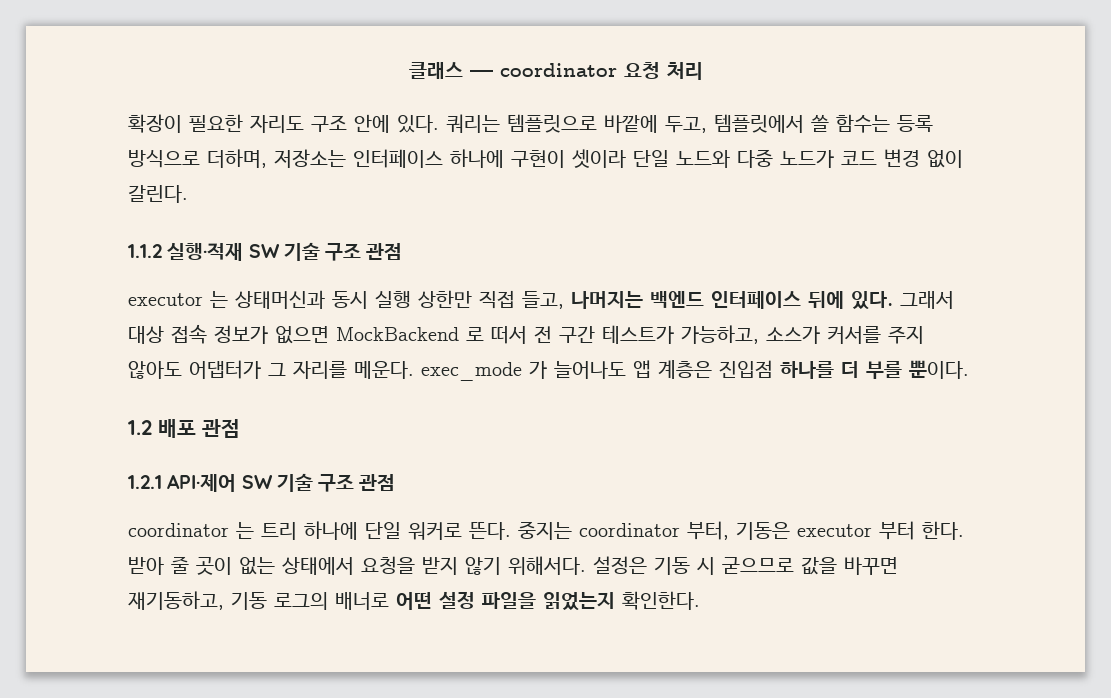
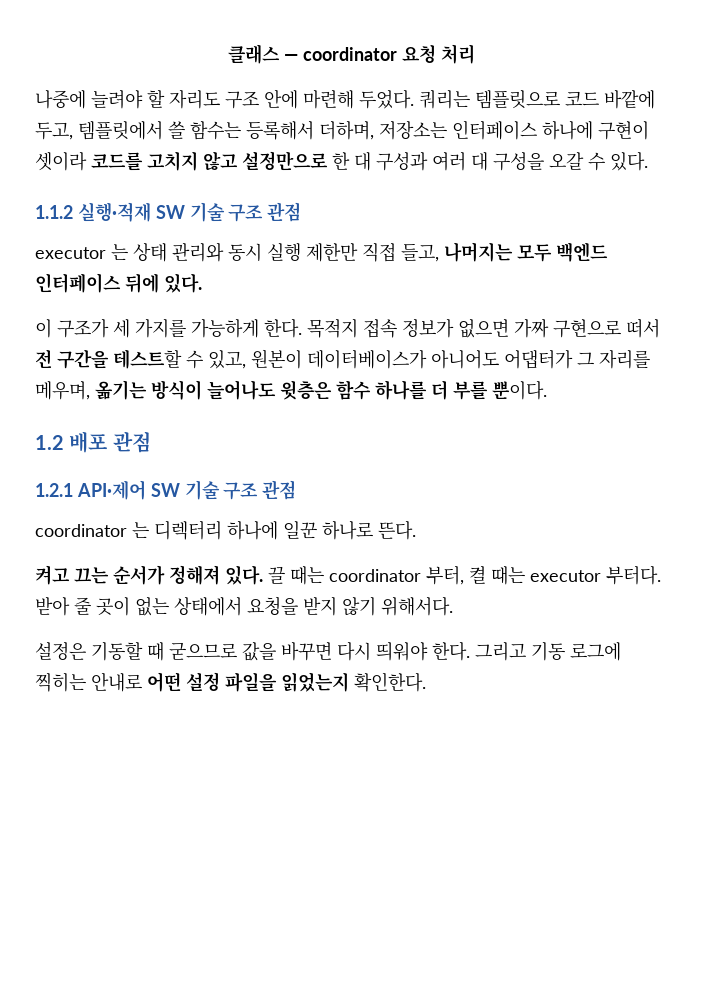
[128,114,243,133] 확장이 필요한 -> [35,90,165,109] 나중에 늘려야 할
[397,115,439,133] 있다. -> [303,89,414,109] 마련해 두었다.
(597, 123) none -> [565,91,599,106] 코드
[897,115,933,133] [128,149,200,168] 등록 방식으로 -> [246,121,314,140] 등록해서
[633,149,963,168] [128,185,188,203] 단일 노드와 다중 노드가 코드 변경 없이 갈린다. -> [91,151,648,171] 코드를 고치지 않고 설정만으로 한 대 구성과 여러 대 구성을 오갈 수 있다.
[235,290,325,309] 상태머신과 -> [133,242,224,262] 상태 관리와
[418,290,472,308] 상한만 -> [306,243,358,262] 제한만
(643, 300) none -> [517,244,552,262] 모두
[900,291,954,309] [128,324,924,344] [128,360,773,381] 그래서 대상 접속 정보가 없으면 MockBackend 로 떠서 전 구간 테스트가 가능하고, 소스가 커서를 주지 않아도 어댑터가 그 자리를 메운다. exec_mode 가 늘어나도 앱 계층은 진입점 -> [35,318,660,338] [35,349,650,369] [35,380,371,400] // 이 구조가 세 가지를 가능하게 한다. 목적지 접속 정보가 없으면 가짜 구현으로 떠서 전 구간을 테스트할 수 있고, 원본이 데이터베이스가 아니어도 어댑터가 그 자리를 메우며, 옮기는 방식이 늘어나도 윗층은 함수
[261,521,964,540] 트리 하나에 단일 워커로 뜬다. 중지는 coordinator 부터, 기동은 executor 부터 한다. -> [154,520,416,540] [35,565,661,585] 디렉터리 하나에 일꾼 하나로 뜬다. // 켜고 끄는 순서가 정해져 있다. 끌 때는 coordinator 부터, 켤 때는 executor 부터다.
[593,556,898,575] [128,591,389,610] 설정은 기동 시 굳으므로 값을 바꾸면 재기동하고, 기동 로그의 배너로 -> [35,641,621,661] [35,672,142,692] // 설정은 기동할 때 굳으므로 값을 바꾸면 다시 띄워야 한다. 그리고 기동 로그에 찍히는 안내로

